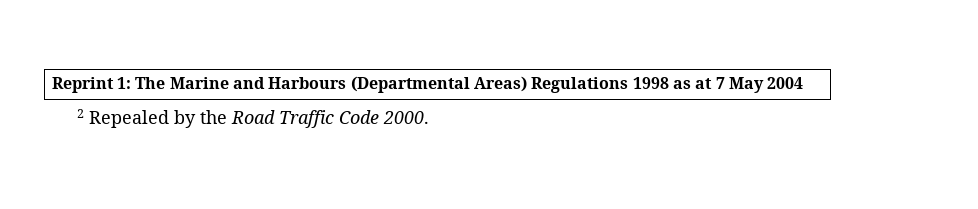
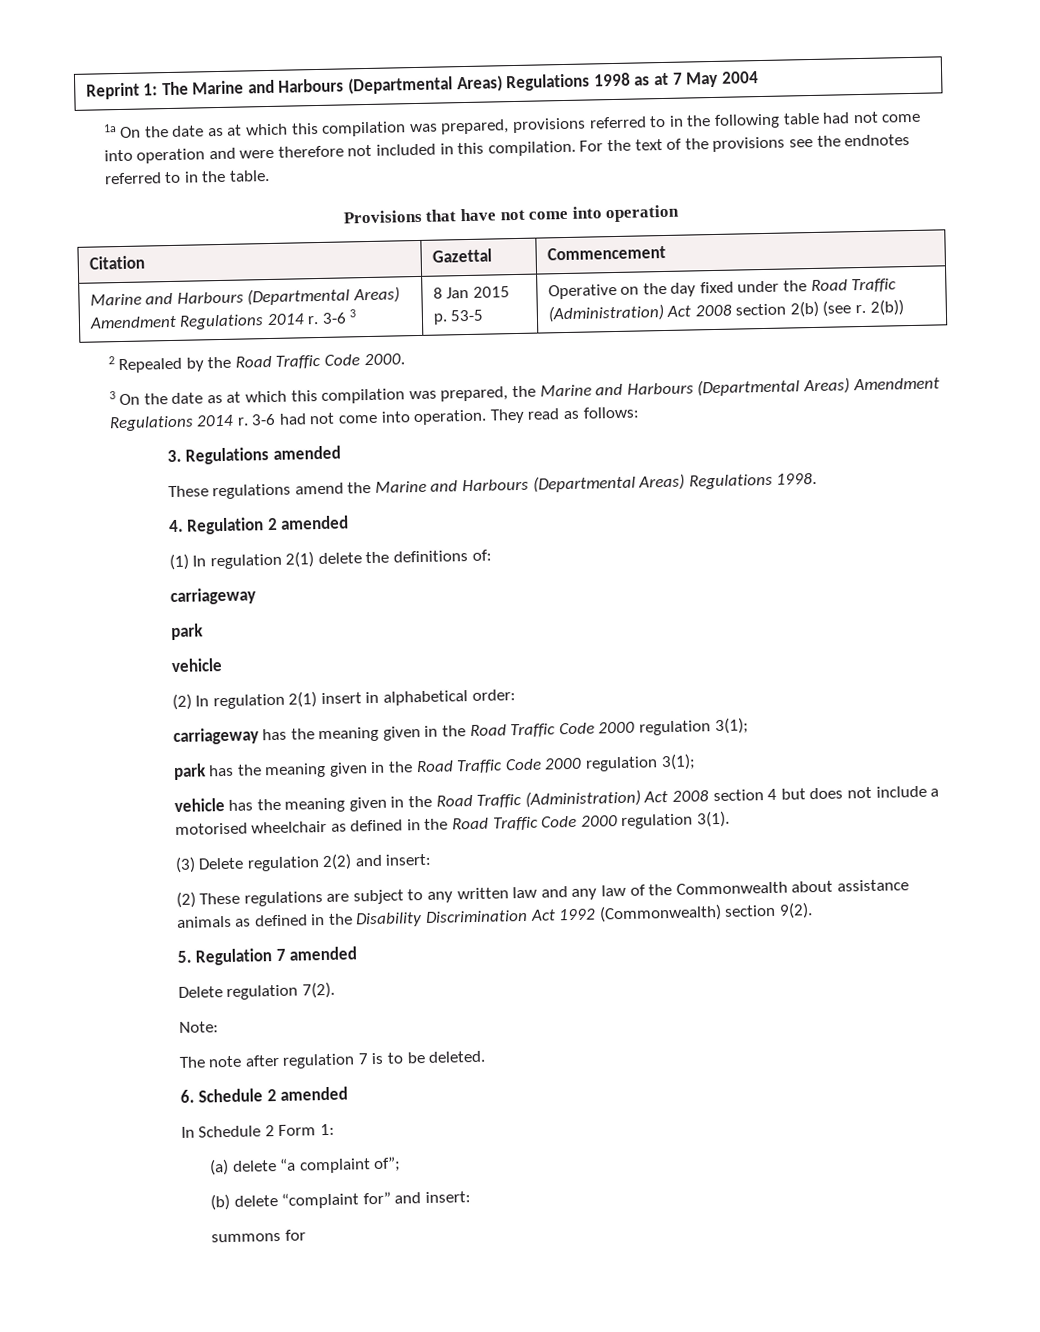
(804, 83) none -> [102,111,922,138] [103,133,911,164] [103,169,270,185] [342,204,681,224] [88,255,145,270] [431,248,492,263] [546,245,666,261] [89,286,400,306] [88,309,357,330] [432,286,510,299] [432,309,485,325] [547,278,898,300] [547,299,904,323] // 1a On the date as at which this compilation was prepared, provisions referred to in the following table had not come into operation and were therefore not included in this compilation. For the text of the provisions see the endnotes referred to in the table. // Provisions that have not come into operation // Citation | Gazettal | Commencement // Marine and Harbours (Departmental Areas) Amendment Regulations 2014 r. 3-6 3 | 8 Jan 2015 p. 53-5 | Operative on the day fixed under the Road Traffic (Administration) Act 2008 section 2(b) (see r. 2(b))
(429, 117) none -> [108,377,940,406] [108,406,639,432] [166,445,341,465] [167,472,818,500] [167,515,350,535] [168,549,492,571] [169,587,256,606] [170,623,204,641] [170,658,223,673] [171,689,516,711] [172,717,749,746] [172,753,696,781] [173,785,940,813] [174,810,731,836] [174,853,433,874] [175,879,909,909] [176,902,814,929] [176,946,358,966] [177,981,335,1001] [178,1021,219,1033] [178,1050,487,1069] [179,1086,349,1103] [180,1123,335,1138] [209,1156,402,1176] [210,1191,471,1211] [211,1229,306,1243] // 3 On the date as at which this compilation was prepared, the Marine and Harbours (Departmental Areas) Amendment Regulations 2014 r. 3-6 had not come into operation. They read as follows: // 3. Regulations amended // These regulations amend the Marine and Harbours (Departmental Areas) Regulations 1998. // 4. Regulation 2 amended // (1) In regulation 2(1) delete the definitions of: // carriageway // park // vehicle // (2) In regulation 2(1) insert in alphabetical order: // carriageway has the meaning given in the Road Traffic Code 2000 regulation 3(1); // park has the meaning given in the Road Traffic Code 2000 regulation 3(1); // vehicle has the meaning given in the Road Traffic (Administration) Act 2008 section 4 but does not include a motorised wheelchair as defined in the Road Traffic Code 2000 regulation 3(1). // (3) Delete regulation 2(2) and insert: // (2) These regulations are subject to any written law and any law of the Commonwealth about assistance animals as defined in the Disability Discrimination Act 1992 (Commonwealth) section 9(2). // 5. Regulation 7 amended // Delete regulation 7(2). // Note: // The note after regulation 7 is to be deleted. // 6. Schedule 2 amended // In Schedule 2 Form 1: // (a) delete “a complaint of”; // (b) delete “complaint for” and insert: // summons for

